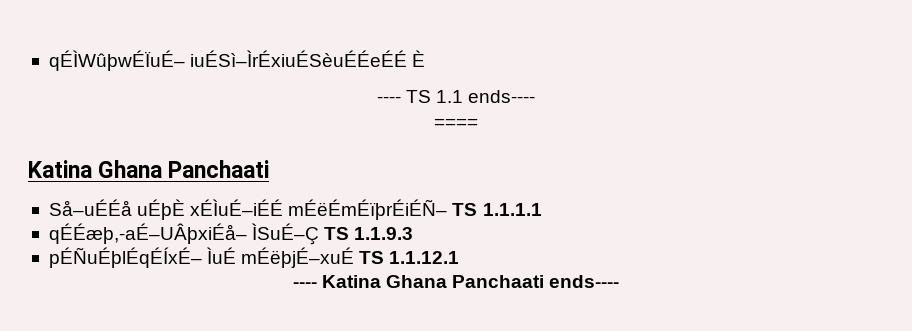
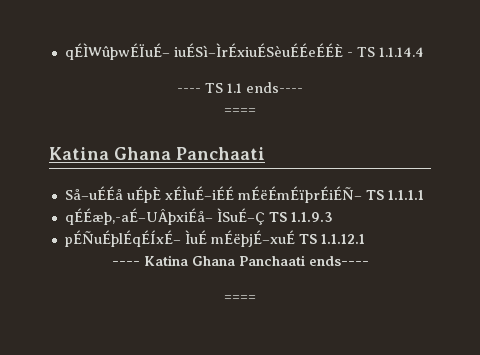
[190,50,426,67] iuÉSì–ÌrÉxiuÉSèuÉÉeÉÉ È -> [173,43,424,57] iuÉSì–ÌrÉxiuÉSèuÉÉeÉÉÈ - TS 1.1.14.4
(620, 281) none -> [224,295,256,302] // ====

